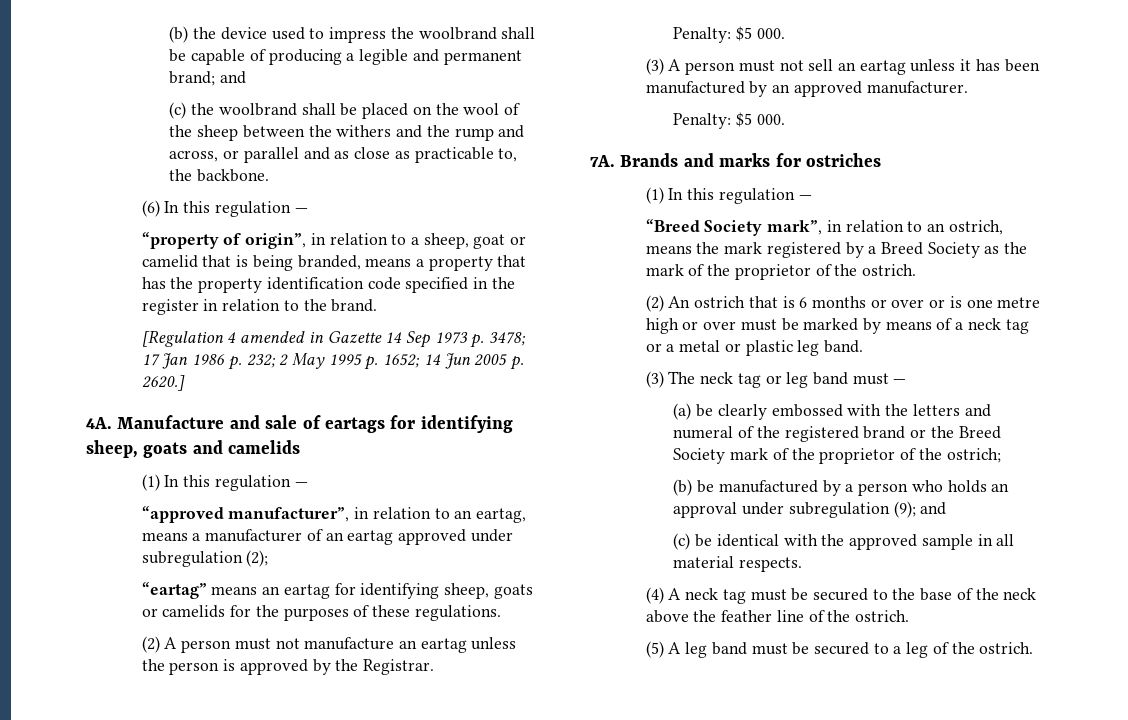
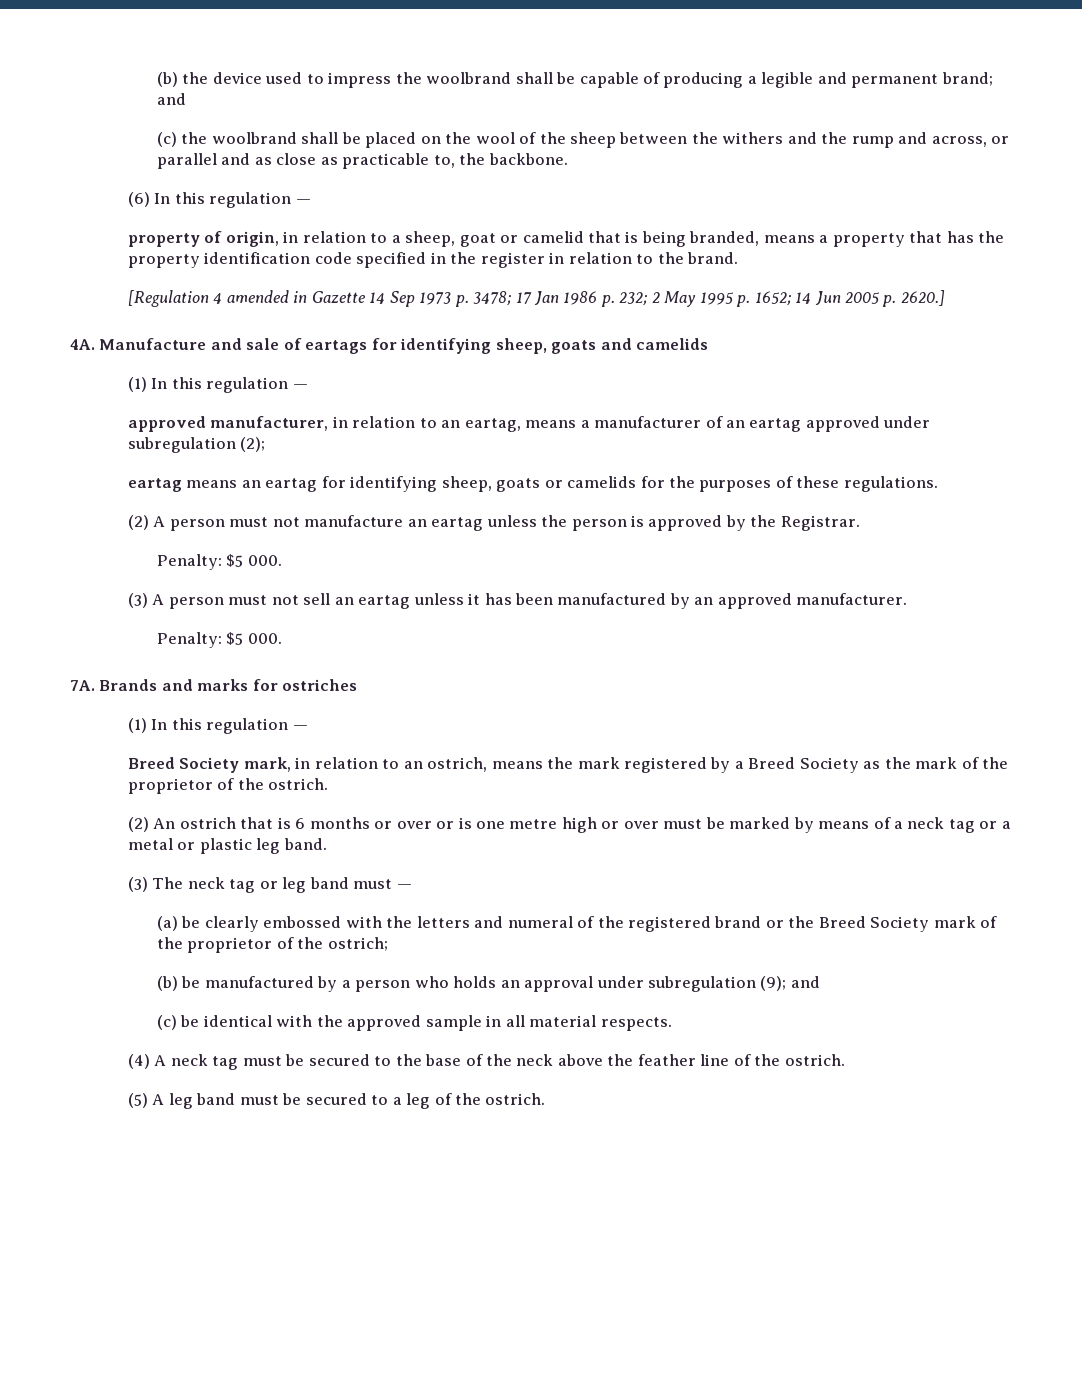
[141,232,307,249] “property of origin”, -> [127,231,279,247] property of origin,
[141,506,350,523] “approved manufacturer”, -> [127,416,329,432] approved manufacturer,
[141,582,207,599] “eartag” -> [127,478,182,492] eartag
[645,219,823,236] “Breed Society mark”, -> [127,757,291,773] Breed Society mark,

